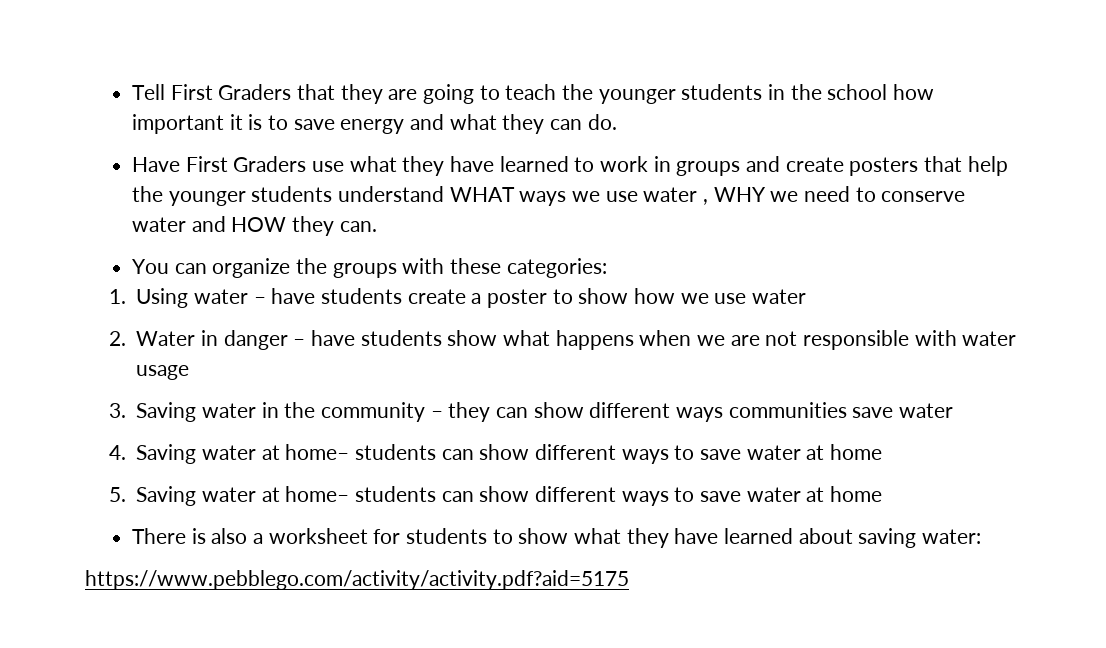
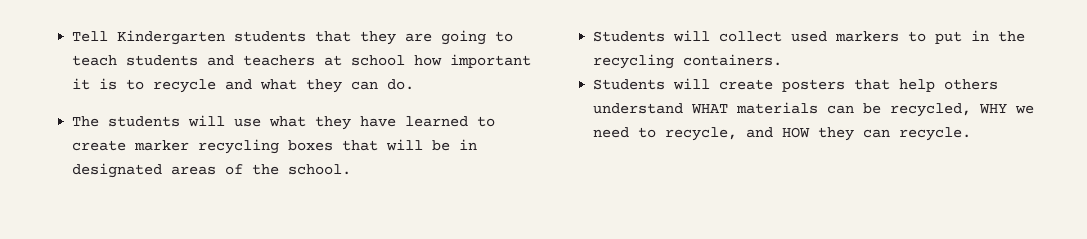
[170,84,292,100] First Graders -> [116,30,306,45] Kindergarten students
[561,84,822,104] the younger students in the -> [125,55,342,66] students and teachers at
[293,119,405,134] save energy -> [152,79,216,93] recycle
[131,156,307,172] Have First Graders -> [71,115,225,127] The students will
[599,156,1008,176] [131,186,708,206] work in groups and create posters that help the younger students understand WHAT ways we use water , -> [71,139,477,154] [71,163,351,178] [592,30,1025,44] [592,54,782,69] [592,78,998,92] [592,102,971,117] create marker recycling boxes that will be in designated areas of the school. // Students will collect used markers to put in the recycling containers. // Students will create posters that help others understand WHAT materials can be recycled,
[881,191,966,202] [131,217,186,232] conserve water -> [664,127,737,141] recycle,
[339,221,377,232] [131,258,607,278] [108,288,807,308] [108,330,1017,350] [136,365,190,380] [108,402,954,422] [108,444,883,464] [108,486,883,506] [131,528,982,548] [85,570,629,590] can. // You can organize the groups with these categories: // 1. Using water – have students create a poster to show how we use water // 2. Water in danger – have students show what happens when we are not responsible with water usage // 3. Saving water in the community – they can show different ways communities save water // 4. Saving water at home– students can show different ways to save water at home // 5. Saving water at home– students can show different ways to save water at home // There is also a worksheet for students to show what they have learned about saving water: // https://www.pebblego.com/activity/activity.pdf?aid=5175 -> [862,127,971,141] can recycle.

